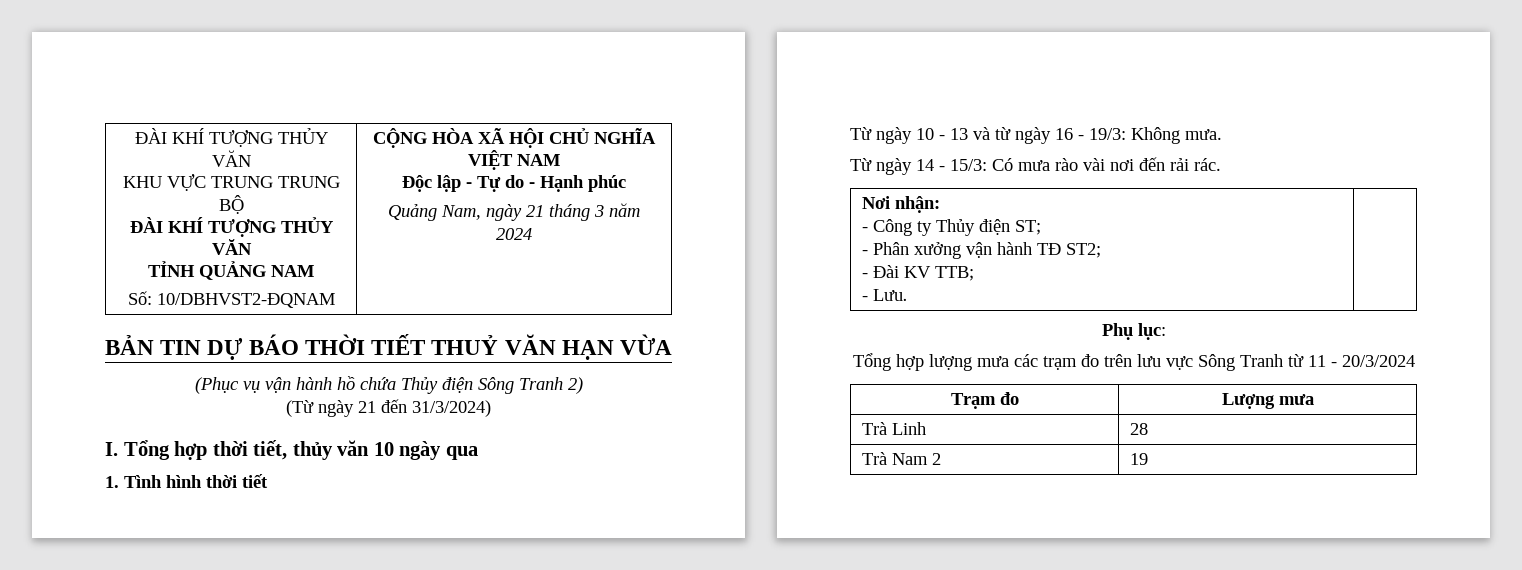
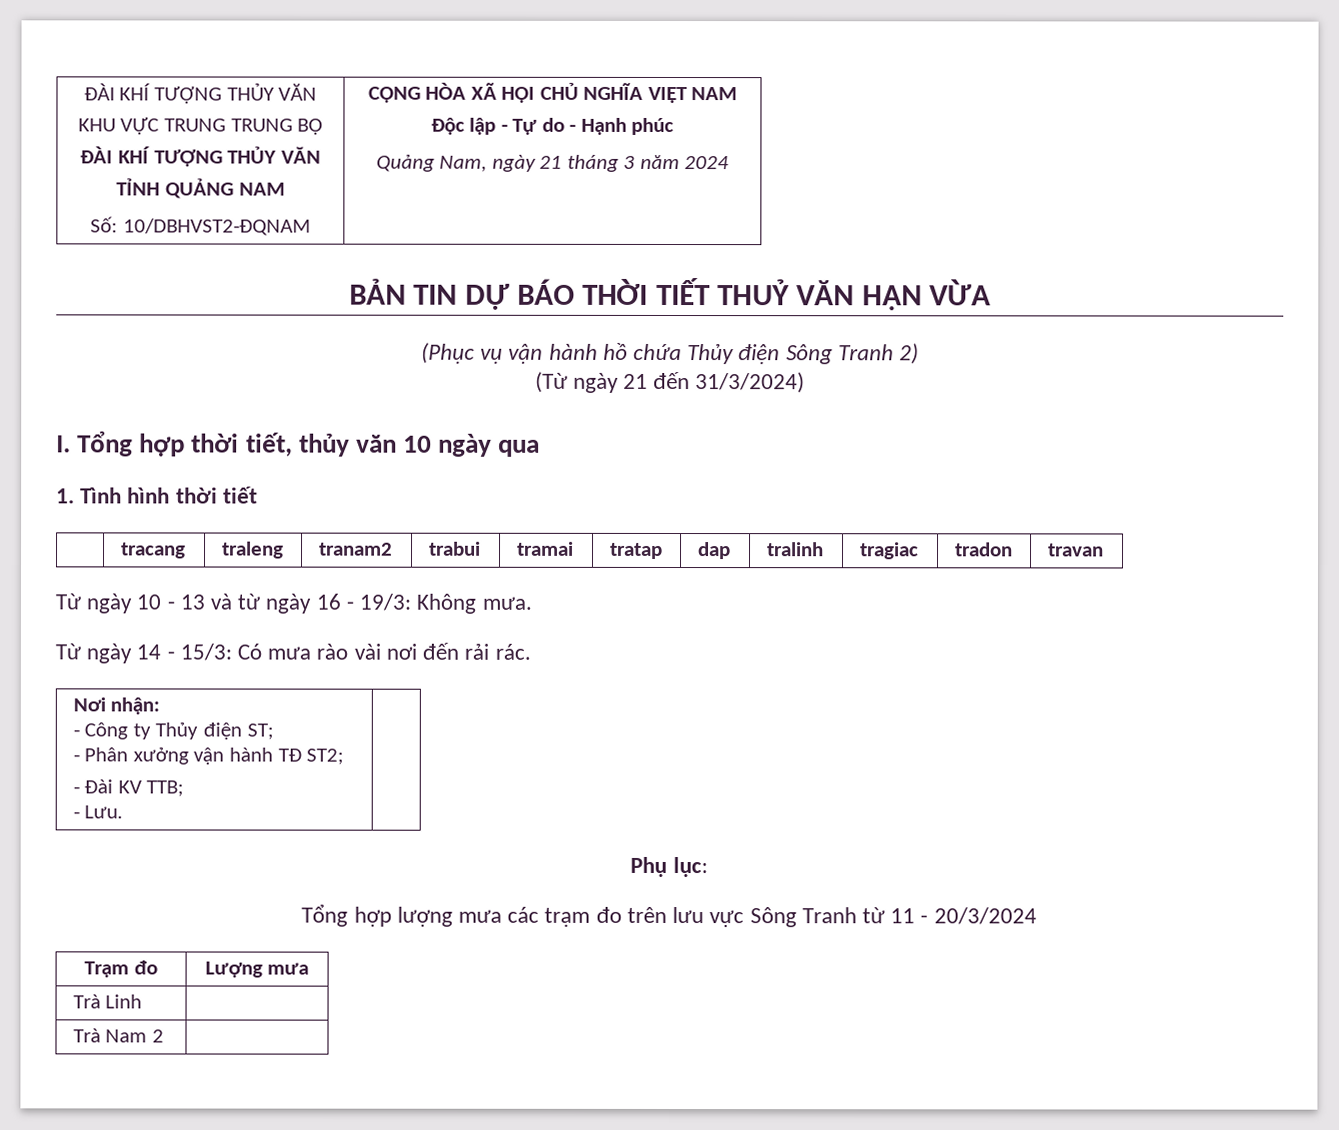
(268, 481) none -> [120,542,186,559] [221,541,284,559] [318,542,393,556] [428,541,481,556] [516,541,574,556] [609,542,663,559] [697,542,731,560] [766,542,824,557] [859,542,919,560] [954,542,1013,557] [1047,543,1104,557] // | tracang | traleng | tranam2 | trabui | tramai | tratap | dap | tralinh | tragiac | tradon | travan
[1130,423,1149,435] 28 -> (143, 1001) none
[1130,453,1149,465] 19 -> (164, 1036) none

